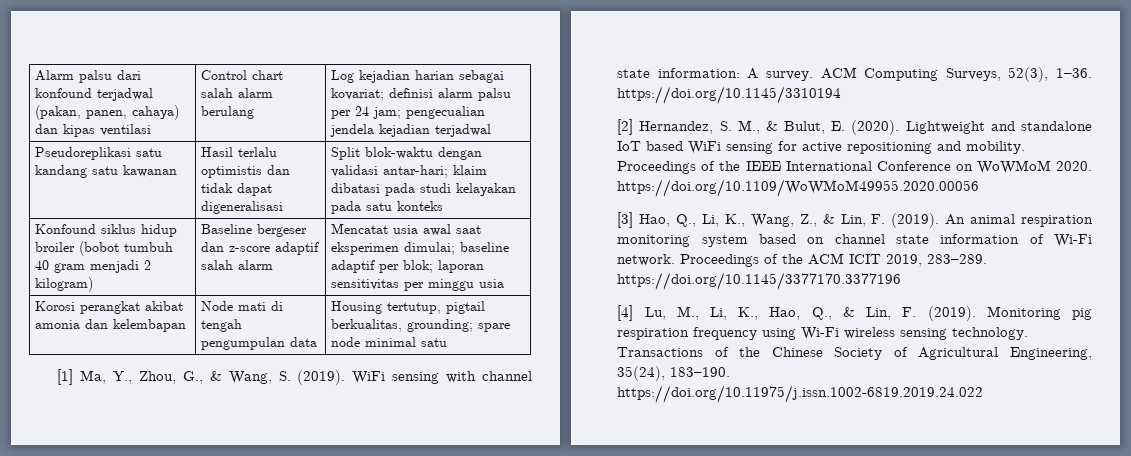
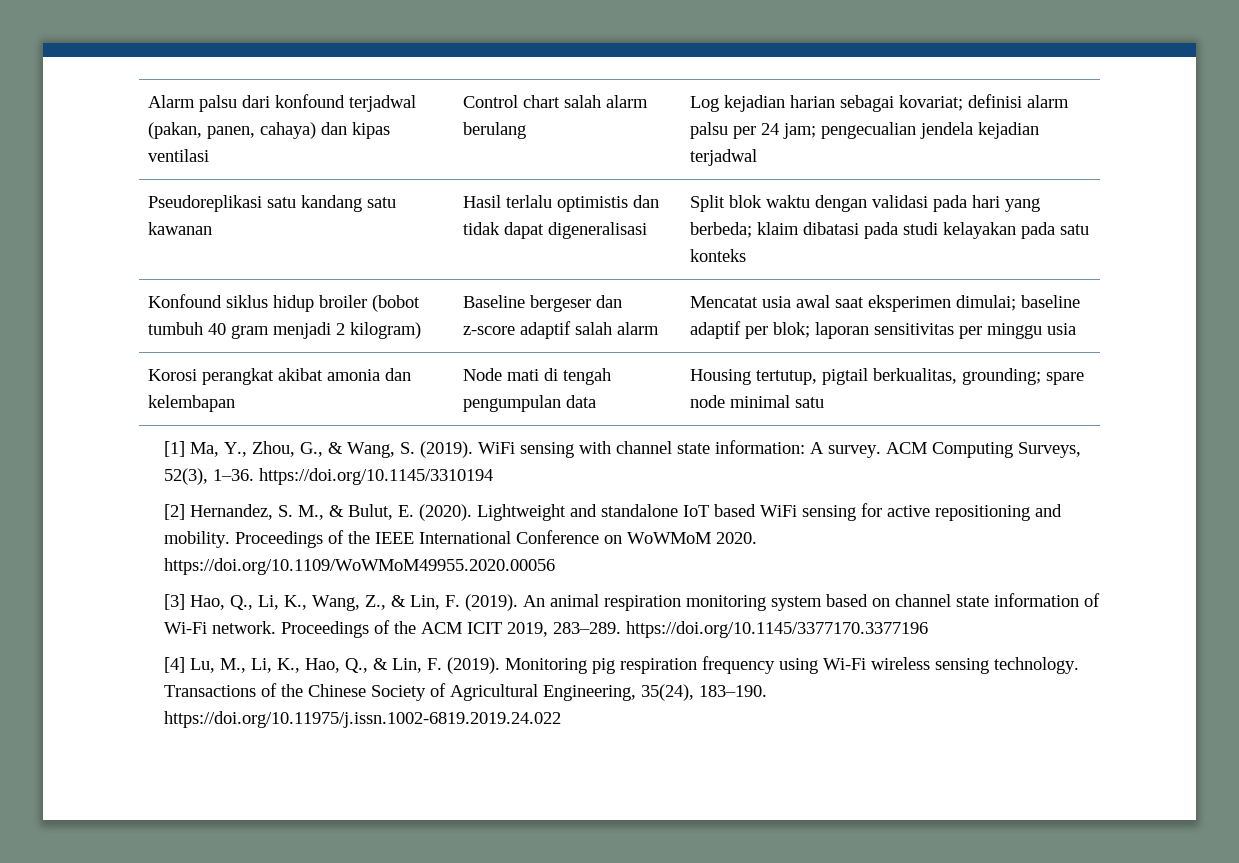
[365,147,483,160] [331,165,449,178] blok-waktu dengan validasi antar-hari; -> [728,195,1040,212] [689,222,752,238] blok waktu dengan validasi pada hari yang berbeda;

